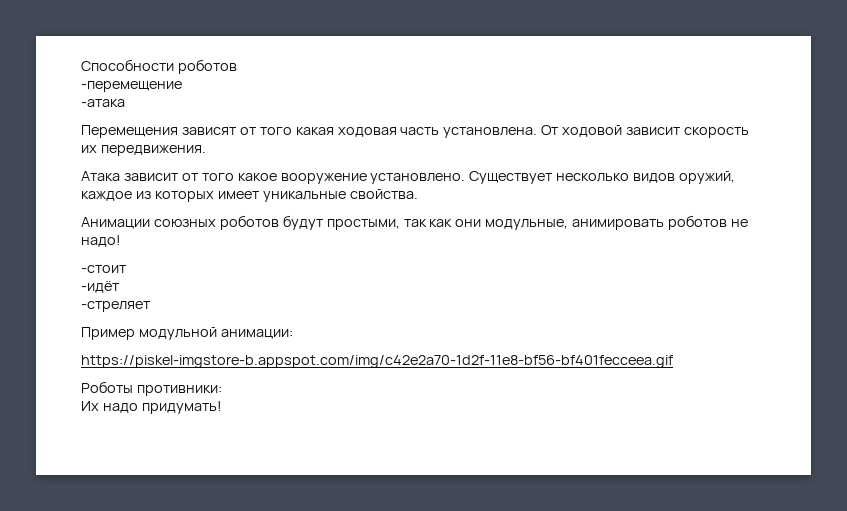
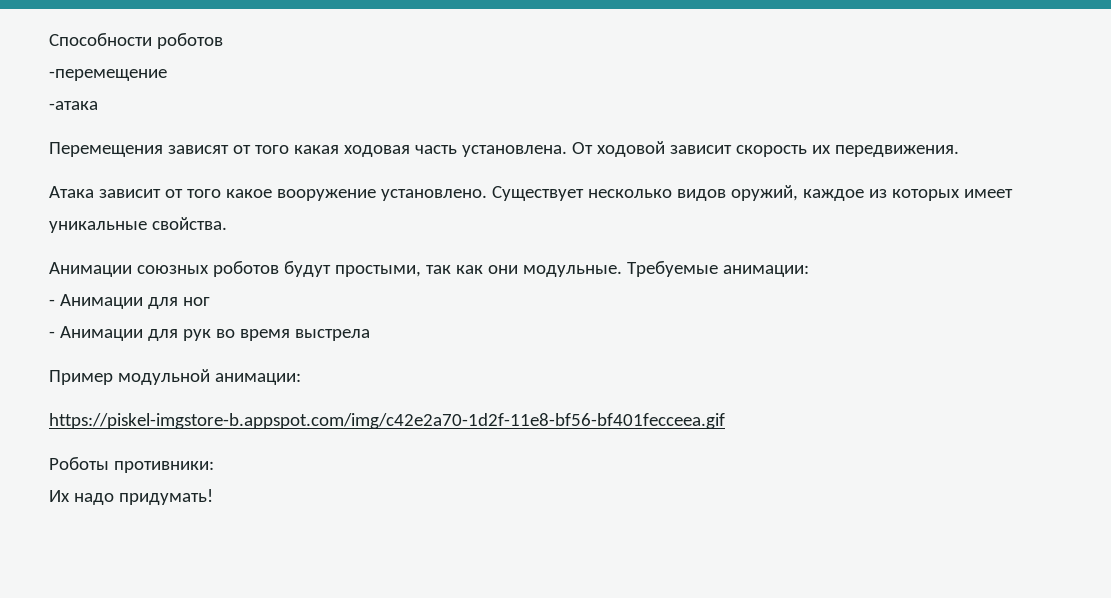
[485,215,749,230] [81,235,121,247] [81,265,126,273] [81,281,119,293] [81,301,150,312] модульные, анимировать роботов не надо! // -стоит // -идёт // -стреляет -> [522,261,809,277] [49,294,210,309] [49,326,370,341] модульные. Требуемые анимации: // - Анимации для ног // - Анимации для рук во время выстрела

